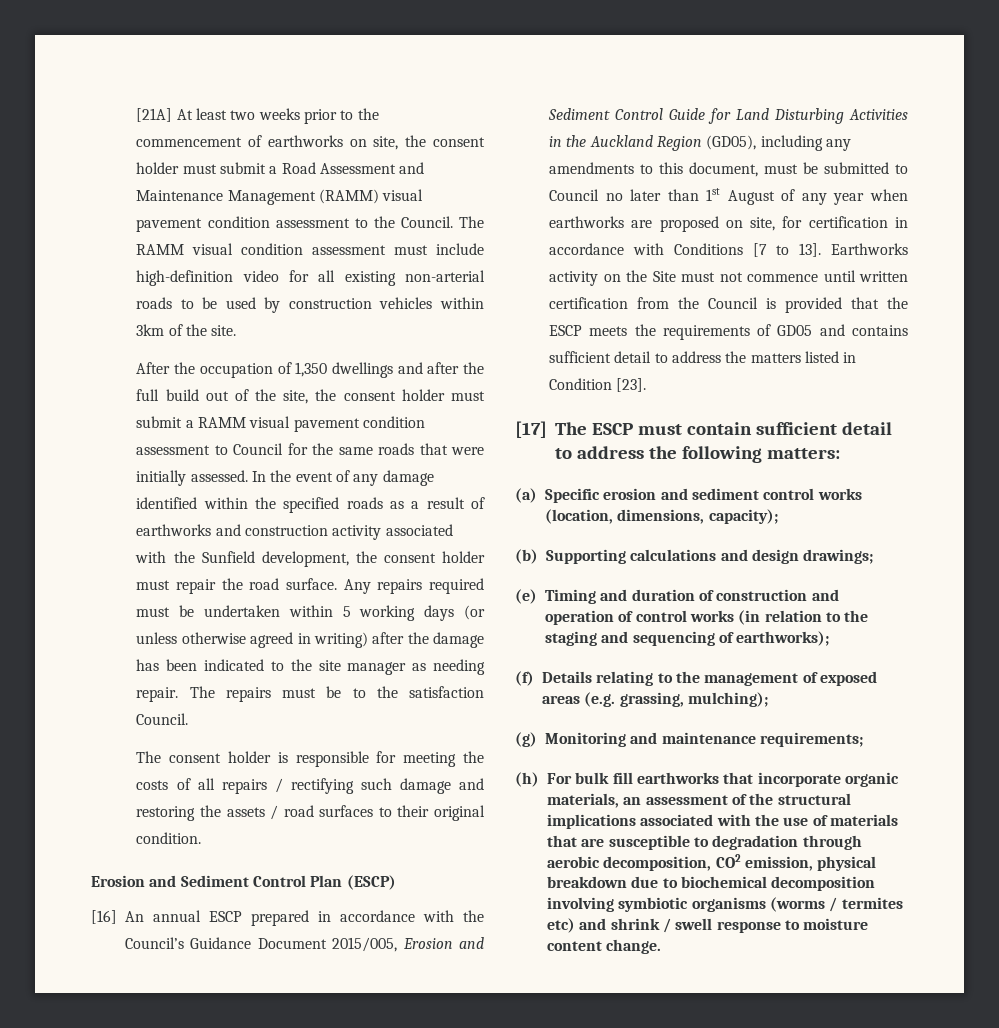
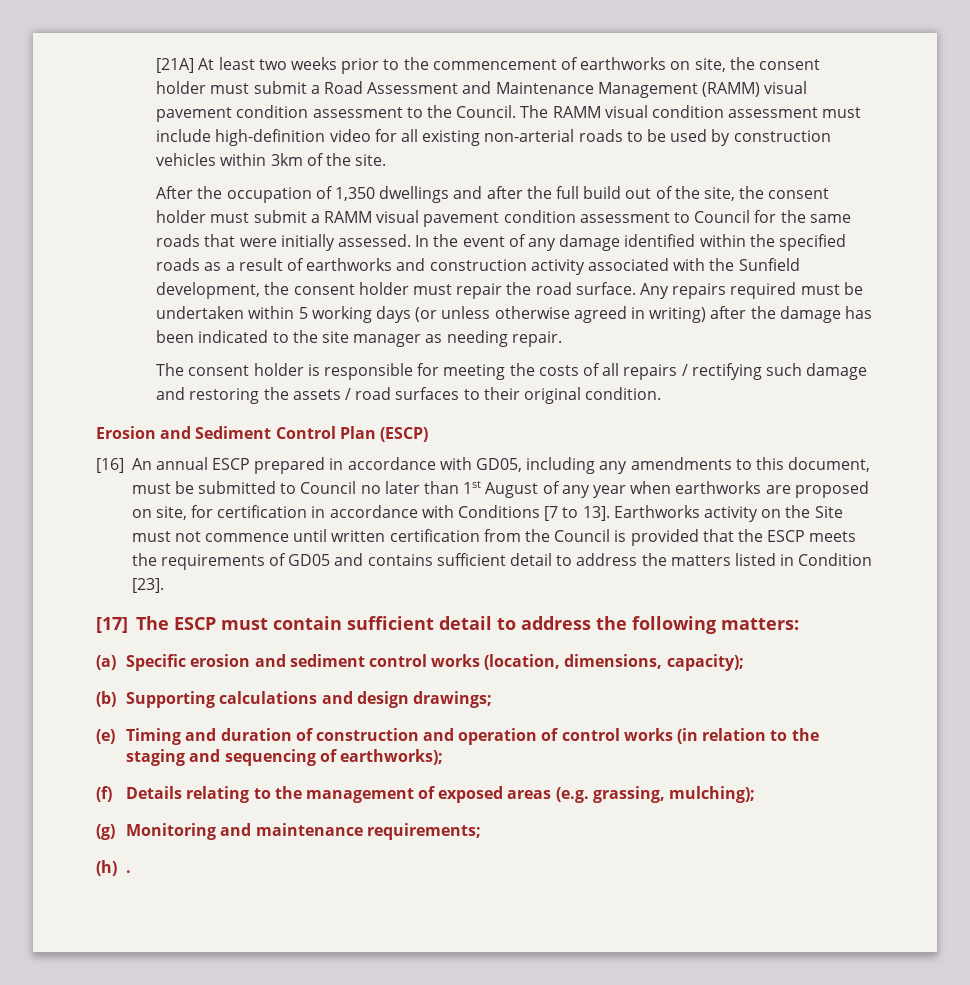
[189,686,484,702] [136,713,189,725] The repairs must be to the satisfaction Council. -> (562, 339) none
[463,910,484,922] [125,937,485,952] [548,108,908,124] [549,135,757,151] the Council’s Guidance Document 2015/005, Erosion and Sediment Control Guide for Land Disturbing Activities in the Auckland Region (GD05), -> [476,458,523,472] GD05,
[547,772,899,787] [547,793,851,808] [547,814,898,829] [547,835,862,850] [547,854,877,871] [547,876,876,891] [547,897,903,912] [547,918,869,933] [547,939,662,954] For bulk fill earthworks that incorporate organic materials, an assessment of the structural implications associated with the use of materials that are susceptible to degradation through aerobic decomposition, CO2 emission, physical breakdown due to biochemical decomposition involving symbiotic organisms (worms / termites etc) and shrink / swell response to moisture content change. -> [126,870,132,873] .

